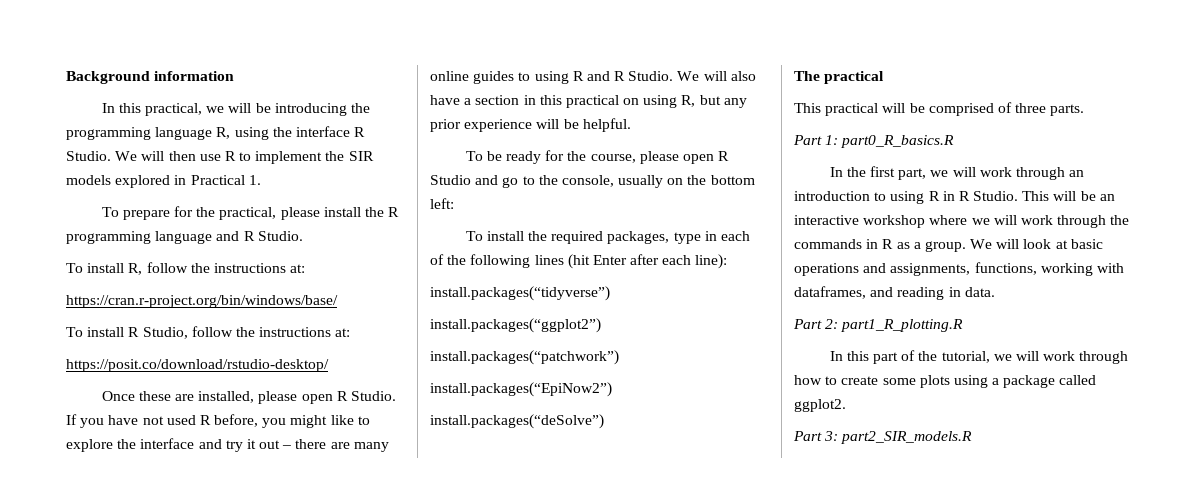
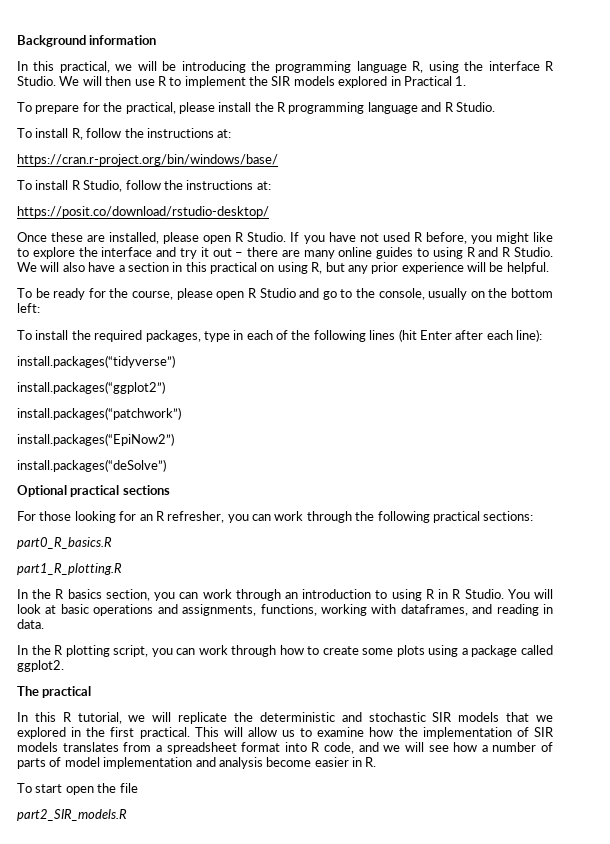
[794,71,885,84] [794,102,1085,116] [793,135,839,145] The practical // This practical will be comprised of three parts. // Part 1: -> [17,485,170,497] [17,511,534,523] Optional practical sections // For those looking for an R refresher, you can work through the following practical sections: //
[829,166,976,180] // In the first part, we will -> [17,563,122,575] [17,589,199,601] // part1_R_plotting.R // In the R basics section, you can
[1022,191,1115,201] [794,215,1130,228] [794,239,993,252] This will be an interactive workshop where we will work through the commands in R as a group. We -> [507,589,530,599] You
[793,319,964,332] [829,350,1040,364] Part 2: part1_R_plotting.R // In this part of the tutorial, we will -> [17,645,196,657] In the R plotting script, you can
[793,431,839,441] Part 3: -> [17,686,92,698] [17,712,553,724] [17,727,554,739] [17,742,553,754] [17,757,377,769] [17,783,138,795] The practical // In this R tutorial, we will replicate the deterministic and stochastic SIR models that we explored in the first practical. This will allow us to examine how the implementation of SIR models translates from a spreadsheet format into R code, and we will see how a number of parts of model implementation and analysis become easier in R. // To start open the file //

